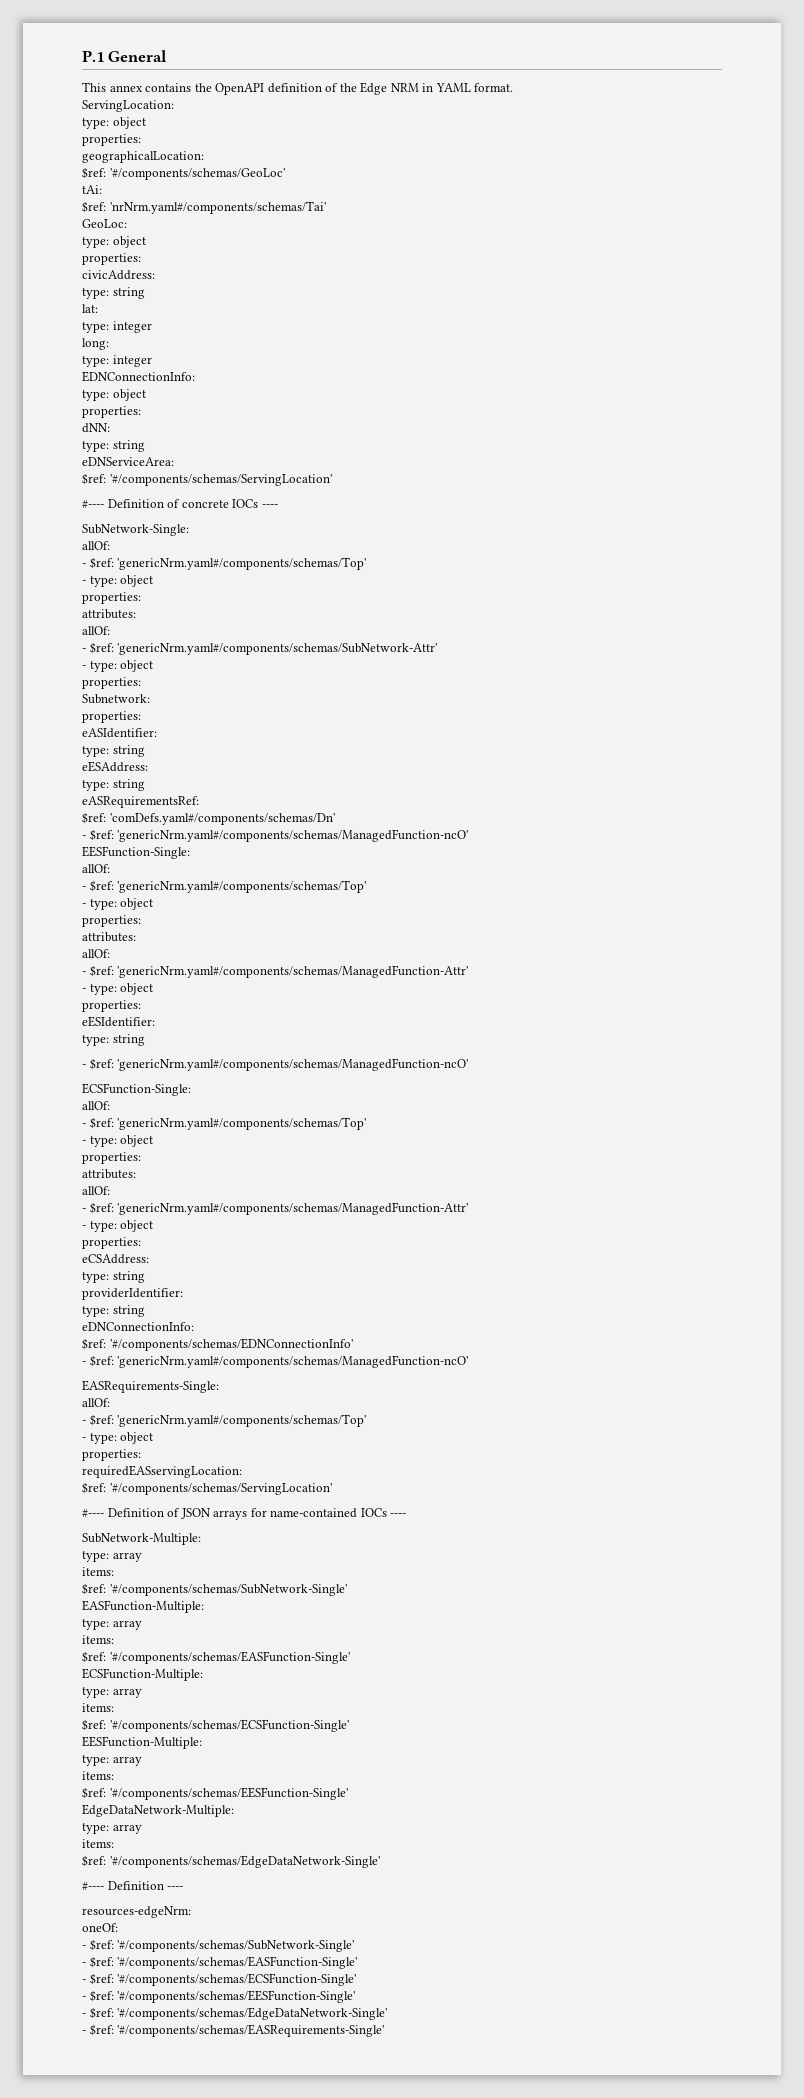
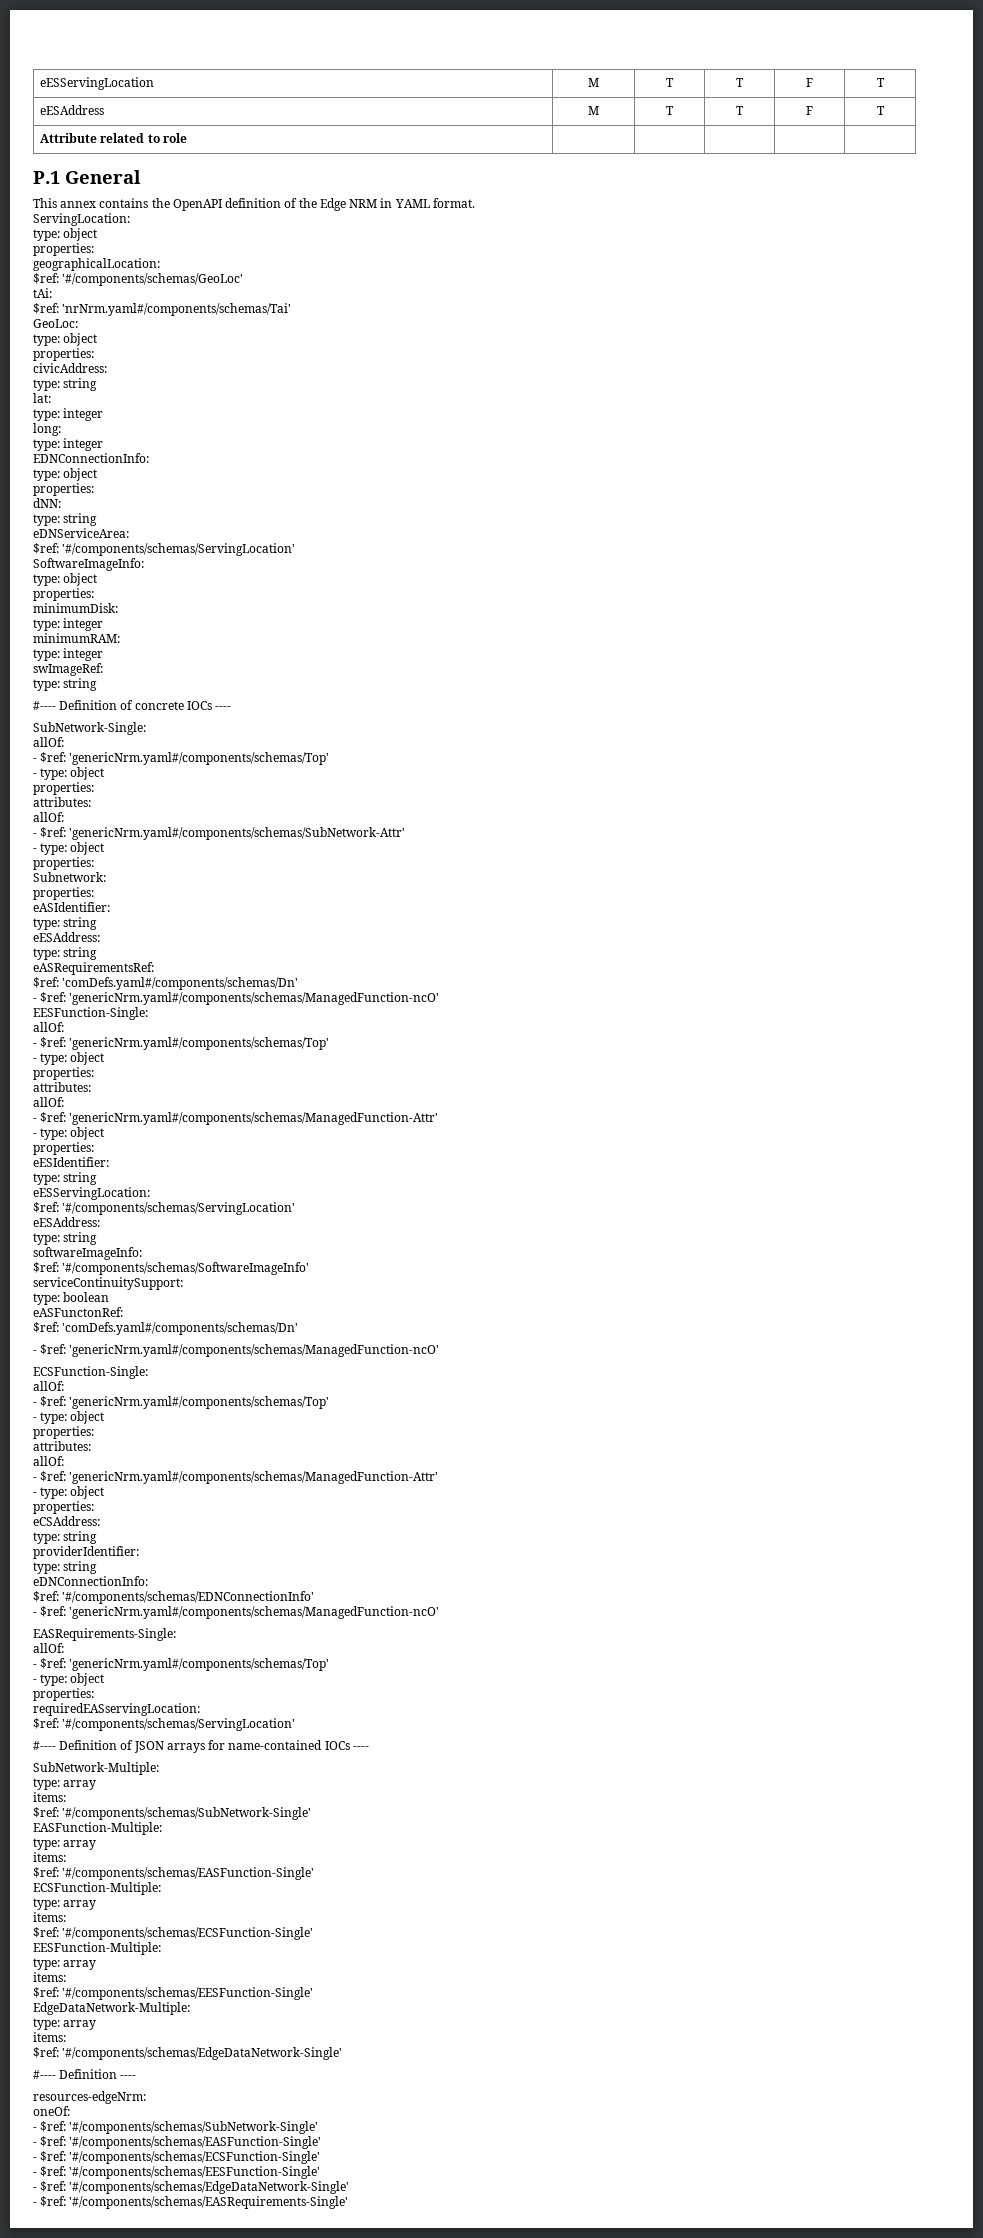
(82, 56) none -> [40,77,155,90] [588,78,599,87] [666,78,674,87] [736,78,744,87] [806,78,813,87] [876,78,885,87] [40,105,105,115] [588,106,599,115] [666,106,674,115] [736,106,744,115] [806,106,813,115] [876,106,885,115] [40,133,187,143] eESServingLocation | M | T | T | F | T // eESAddress | M | T | T | F | T // Attribute related to role | | | | | //
(332, 480) none -> [33,558,144,571] [33,573,98,586] [33,588,94,601] [33,603,118,613] [33,618,104,631] [33,633,120,643] [33,648,104,661] [33,663,103,676] [33,678,98,691] // SoftwareImageInfo: // type: object // properties: // minimumDisk: // type: integer // minimumRAM: // type: integer // swImageRef: // type: string
(145, 1040) none -> [33,1187,150,1200] [33,1202,296,1215] [33,1217,100,1227] [33,1232,98,1245] [33,1247,142,1260] [33,1262,310,1275] [33,1277,183,1290] [33,1292,110,1305] [33,1307,123,1317] [33,1322,299,1335] // eESServingLocation: // $ref: '#/components/schemas/ServingLocation' // eESAddress: // type: string // softwareImageInfo: // $ref: '#/components/schemas/SoftwareImageInfo' // serviceContinuitySupport: // type: boolean // eASFunctonRef: // $ref: 'comDefs.yaml#/components/schemas/Dn'

